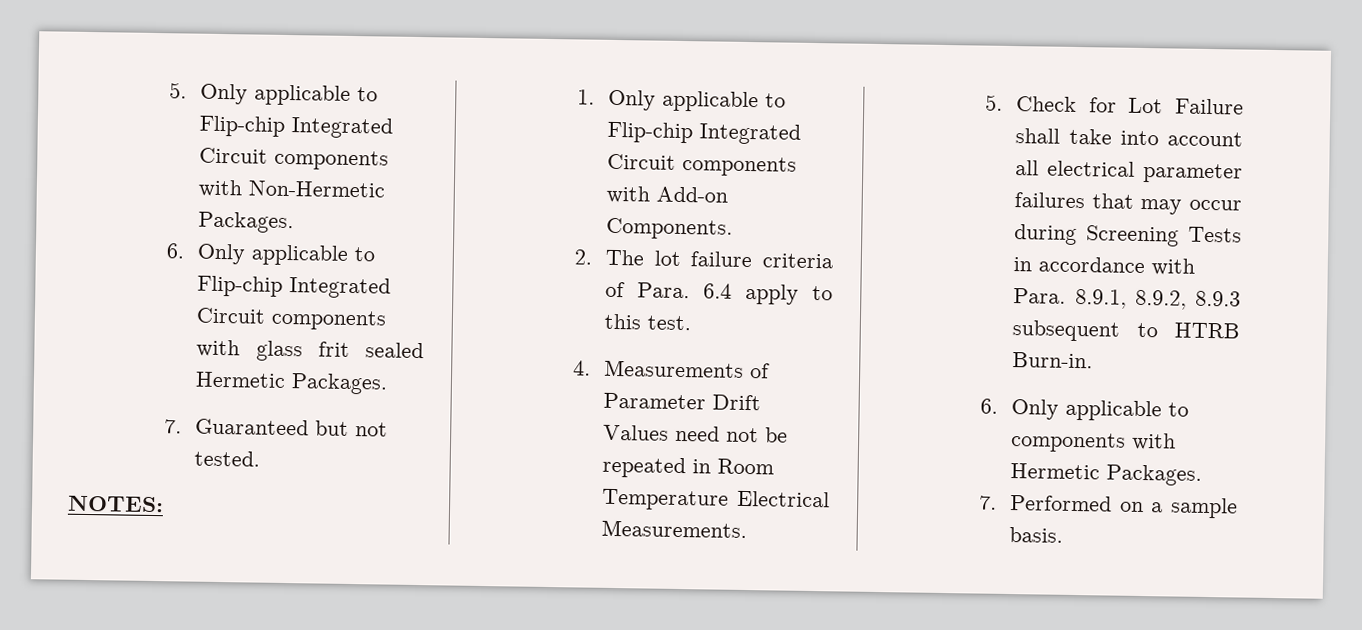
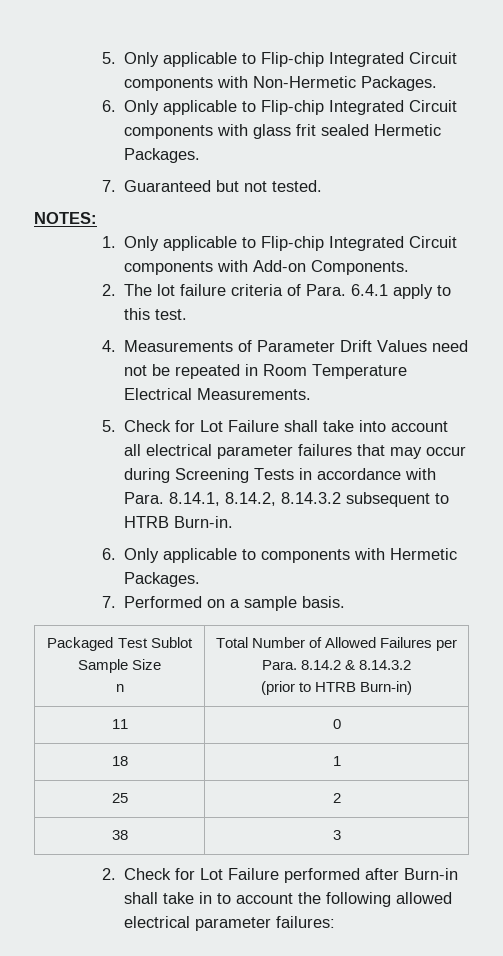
[703,283,733,299] 6.4 -> [351,284,389,296] 6.4.1
[1074,288,1241,310] 8.9.1, 8.9.2, 8.9.3 -> [169,492,342,506] 8.14.1, 8.14.2, 8.14.3.2
(1064, 535) none -> [47,637,193,651] [77,659,162,673] [115,684,124,692] [215,637,458,651] [261,660,412,670] [260,681,413,695] [111,719,128,729] [332,719,341,729] [111,756,128,766] [332,756,341,766] [111,793,128,803] [332,793,341,803] [111,830,128,840] [332,830,341,840] [101,868,459,883] [124,892,453,907] [124,916,336,931] // Packaged Test Sublot Sample Size // n | Total Number of Allowed Failures per Para. 8.14.2 & 8.14.3.2 // (prior to HTRB Burn-in) // 11 | 0 // 18 | 1 // 25 | 2 // 38 | 3 // 2. Check for Lot Failure performed after Burn-in shall take in to account the following allowed electrical parameter failures:

